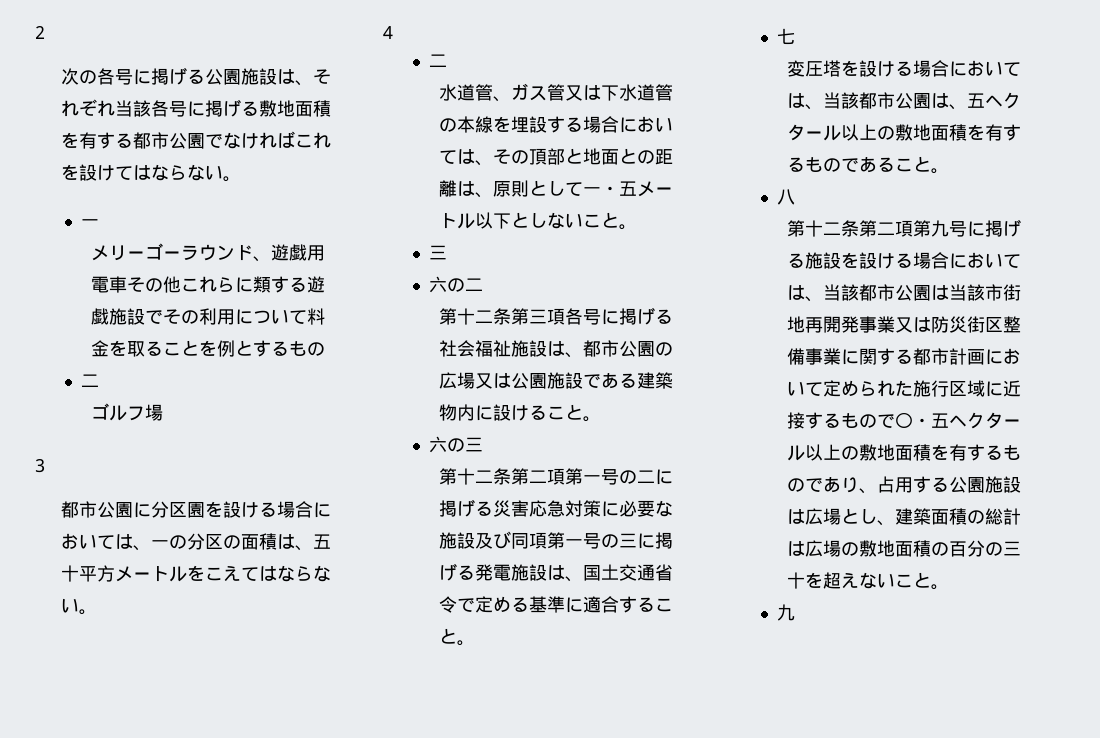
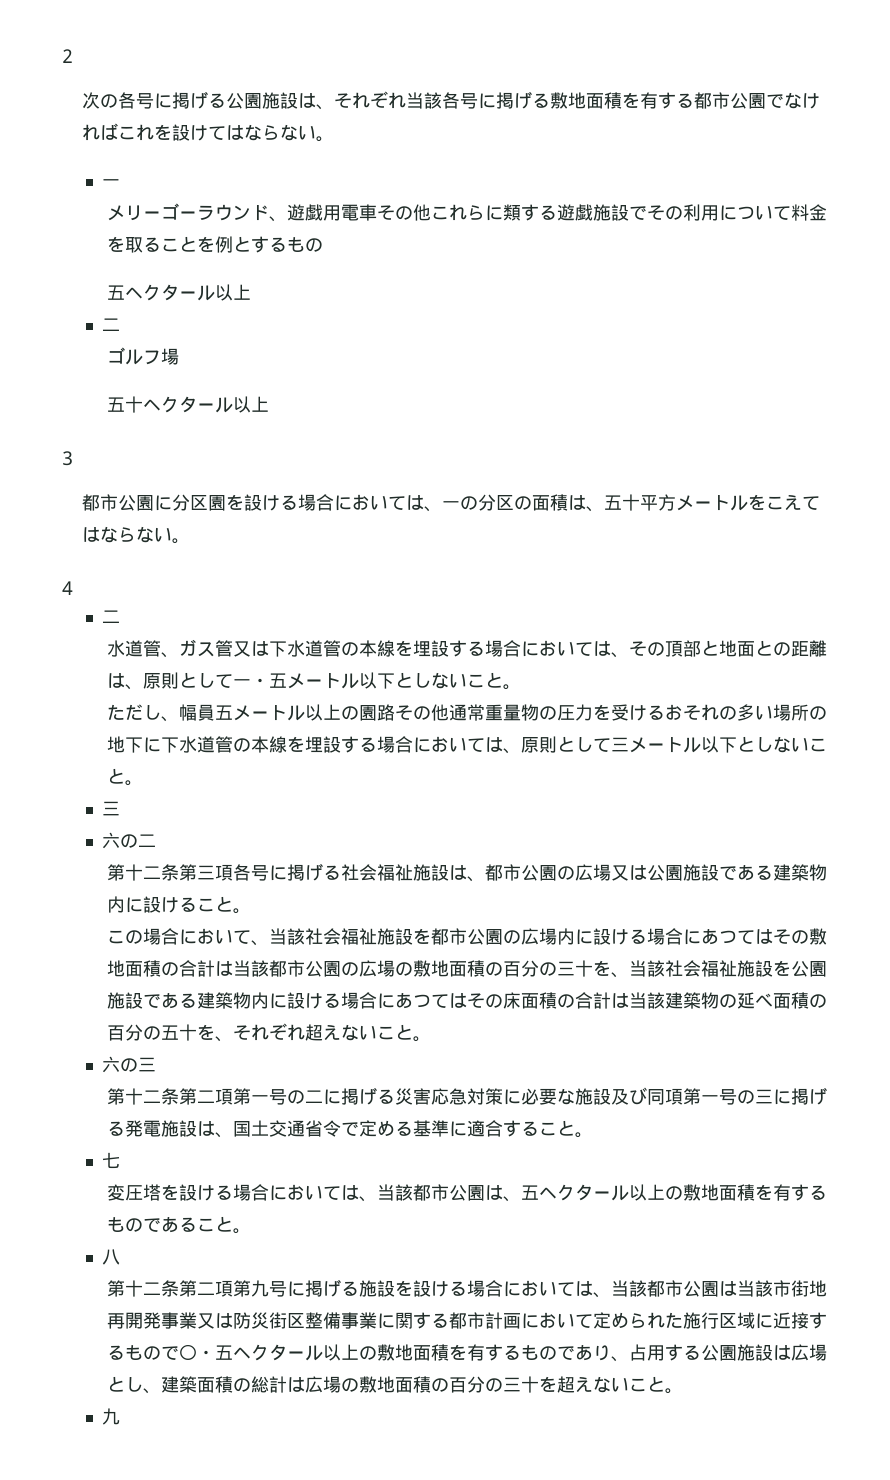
(325, 349) none -> [106,284,251,301] // 五ヘクタール以上
(163, 412) none -> [106,396,269,413] // 五十ヘクタール以上
(637, 227) none -> [106,704,827,722] [106,736,827,754] [106,768,143,786] // ただし、幅員五メートル以上の園路その他通常重量物の圧力を受けるおそれの多い場所の地下に下水道管の本線を埋設する場合においては、原則として三メートル以下としないこと。
(601, 419) none -> [106,928,827,946] [106,960,827,978] [106,992,827,1009] [106,1023,431,1042] // この場合において、当該社会福祉施設を都市公園の広場内に設ける場合にあつてはその敷地面積の合計は当該都市公園の広場の敷地面積の百分の三十を、当該社会福祉施設を公園施設である建築物内に設ける場合にあつてはその床面積の合計は当該建築物の延べ面積の百分の五十を、それぞれ超えないこと。

